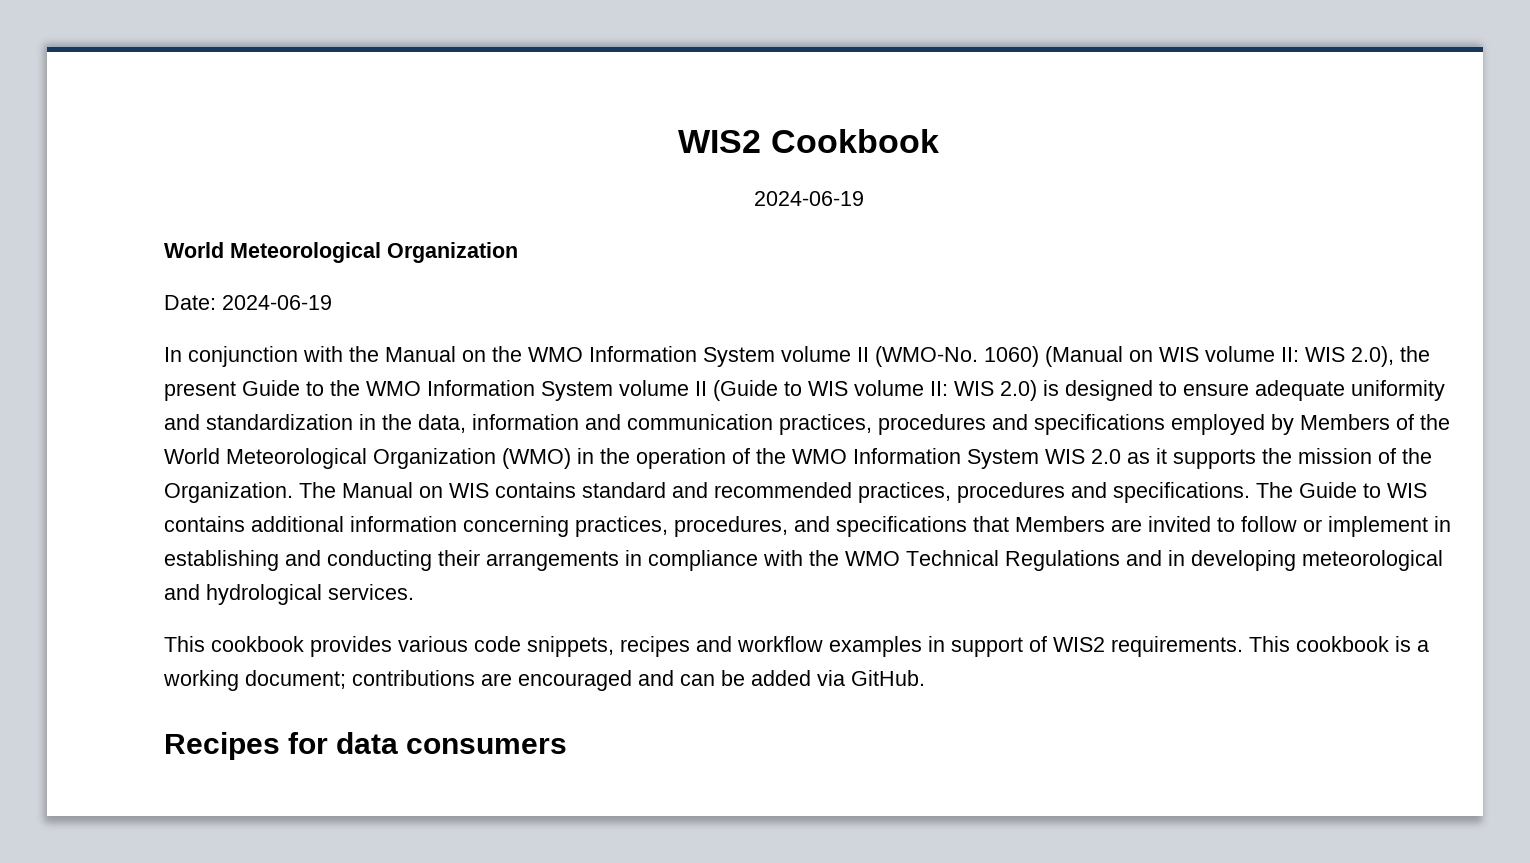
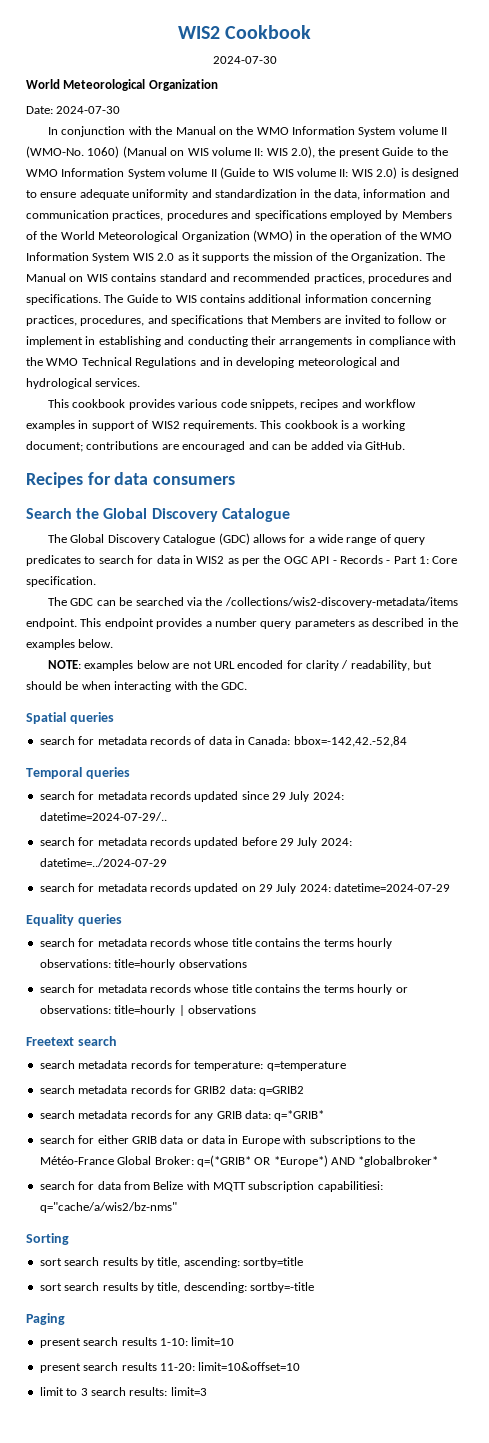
[753,191,864,206] 2024-06-19 -> [212,56,277,64] 2024-07-30
[222,295,332,310] 2024-06-19 -> [56,106,121,114] 2024-07-30
(568, 746) none -> [26,508,290,522] [48,533,426,545] [26,555,458,566] [26,576,96,587] [48,597,458,608] [26,618,459,629] [26,639,114,650] [48,660,433,671] [26,681,248,692] [26,712,114,724] [39,736,407,747] [26,767,130,779] [39,791,344,802] [39,812,167,821] [39,837,352,848] [39,858,167,867] [39,883,451,894] [26,914,122,926] [39,938,393,949] [39,959,247,970] [39,984,408,995] [39,1005,256,1016] [26,1036,117,1046] [39,1060,346,1071] [39,1085,304,1096] [39,1110,325,1121] [39,1135,416,1146] [39,1155,439,1167] [39,1181,383,1192] [39,1202,177,1213] [26,1233,69,1245] [39,1257,303,1268] [39,1282,314,1293] [26,1313,65,1325] [39,1337,235,1348] [39,1362,301,1373] [39,1387,207,1396] // Search the Global Discovery Catalogue // The Global Discovery Catalogue (GDC) allows for a wide range of query predicates to search for data in WIS2 as per the OGC API - Records - Part 1: Core specification. // The GDC can be searched via the /collections/wis2-discovery-metadata/items endpoint. This endpoint provides a number query parameters as described in the examples below. // NOTE: examples below are not URL encoded for clarity / readability, but should be when interacting with the GDC. // Spatial queries // search for metadata records of data in Canada: bbox=-142,42.-52,84 // Temporal queries // search for metadata records updated since 29 July 2024: datetime=2024-07-29/.. // search for metadata records updated before 29 July 2024: datetime=../2024-07-29 // search for metadata records updated on 29 July 2024: datetime=2024-07-29 // Equality queries // search for metadata records whose title contains the terms hourly observations: title=hourly observations // search for metadata records whose title contains the terms hourly or observations: title=hourly | observations // Freetext search // search metadata records for temperature: q=temperature // search metadata records for GRIB2 data: q=GRIB2 // search metadata records for any GRIB data: q=*GRIB* // search for either GRIB data or data in Europe with subscriptions to the Météo-France Global Broker: q=(*GRIB* OR *Europe*) AND *globalbroker* // search for data from Belize with MQTT subscription capabilitiesi: q="cache/a/wis2/bz-nms" // Sorting // sort search results by title, ascending: sortby=title // sort search results by title, descending: sortby=-title // Paging // present search results 1-10: limit=10 // present search results 11-20: limit=10&offset=10 // limit to 3 search results: limit=3

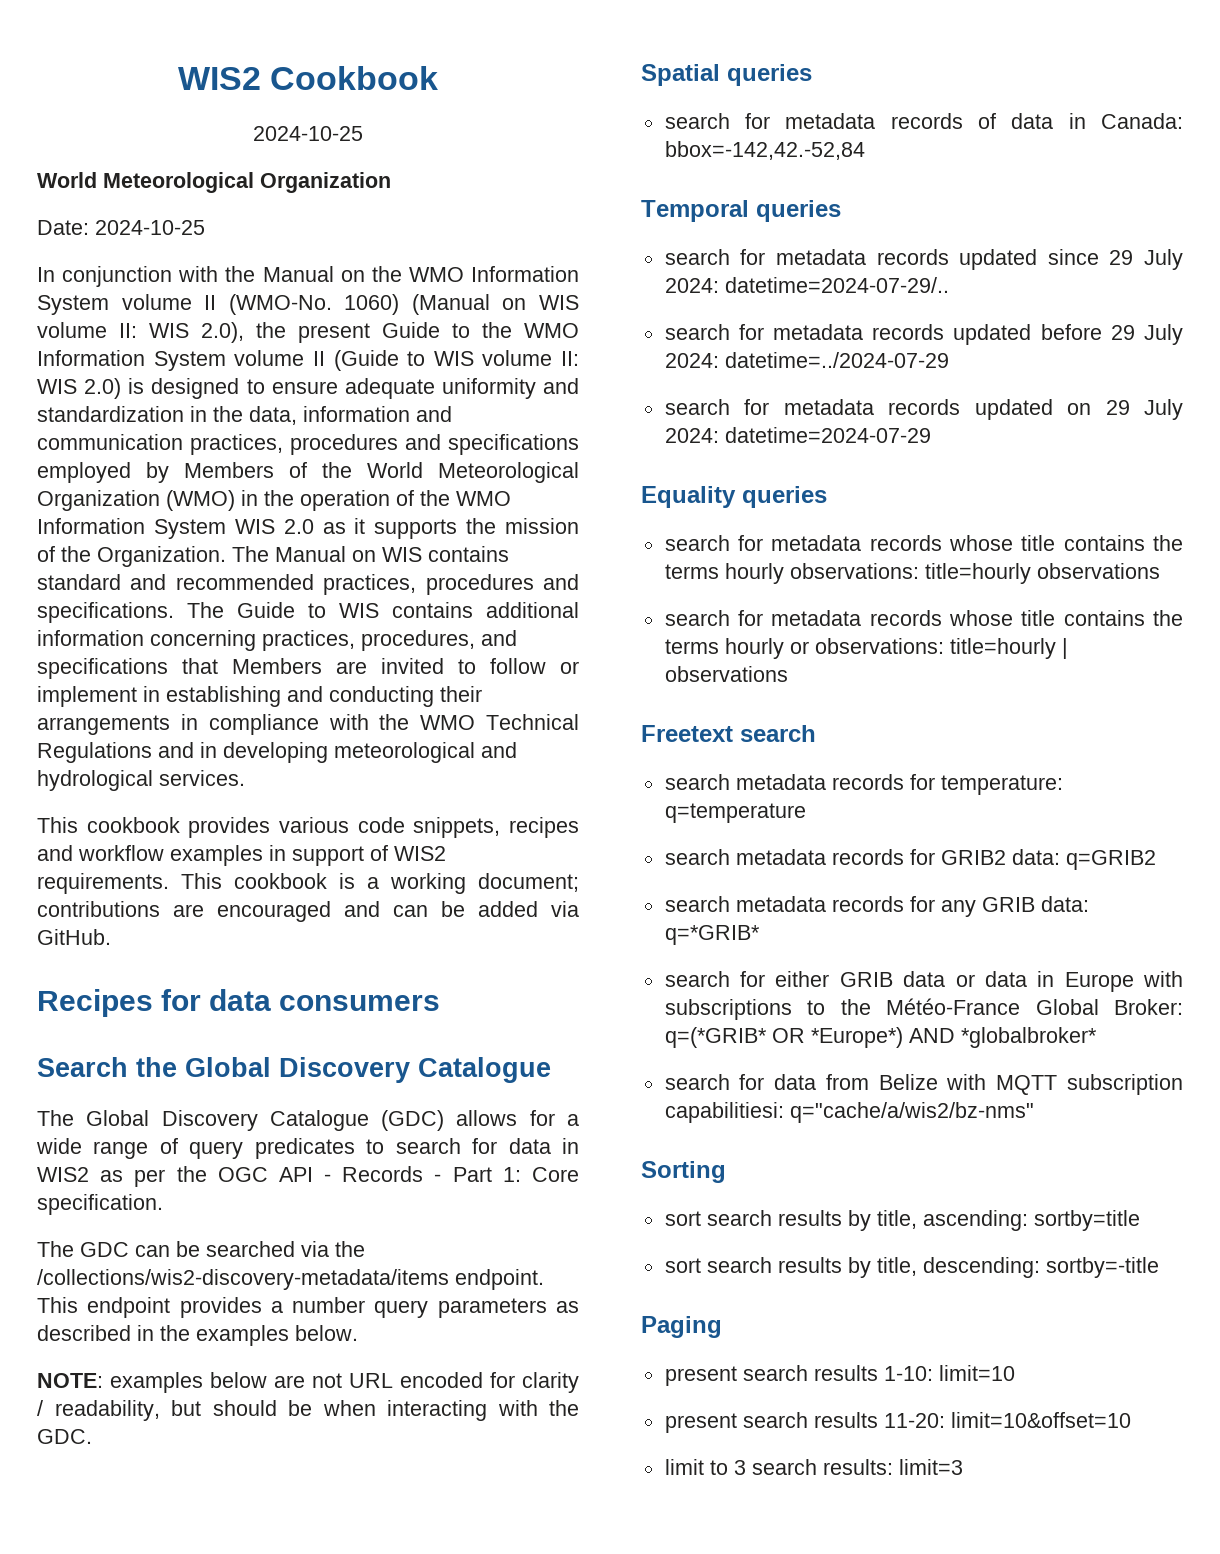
[212,56,277,64] 2024-07-30 -> [253,126,363,141] 2024-10-25
[56,106,121,114] 2024-07-30 -> [95,220,205,235] 2024-10-25

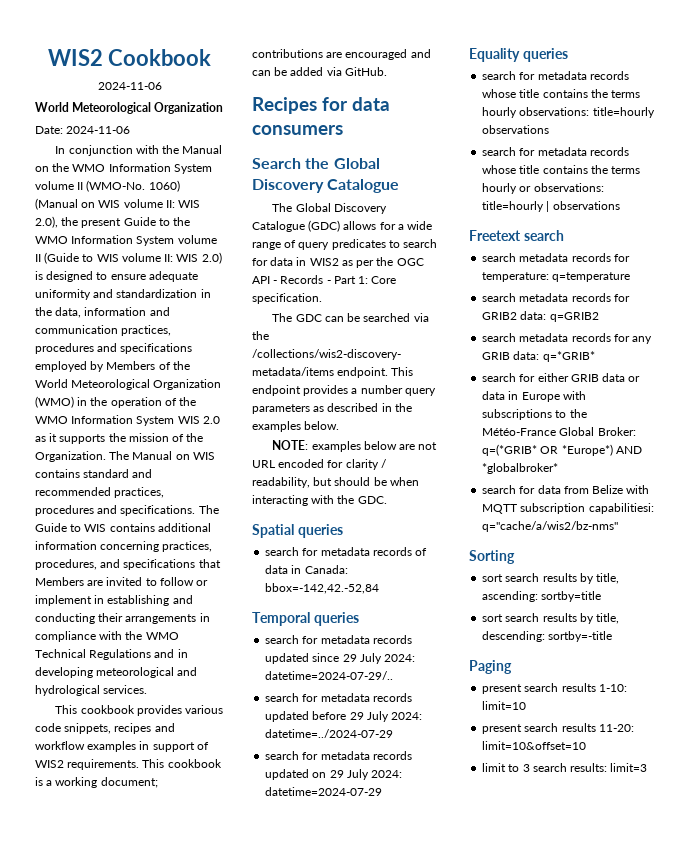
[253,126,363,141] 2024-10-25 -> [97,82,162,90] 2024-11-06
[95,220,205,235] 2024-10-25 -> [66,126,131,134] 2024-11-06

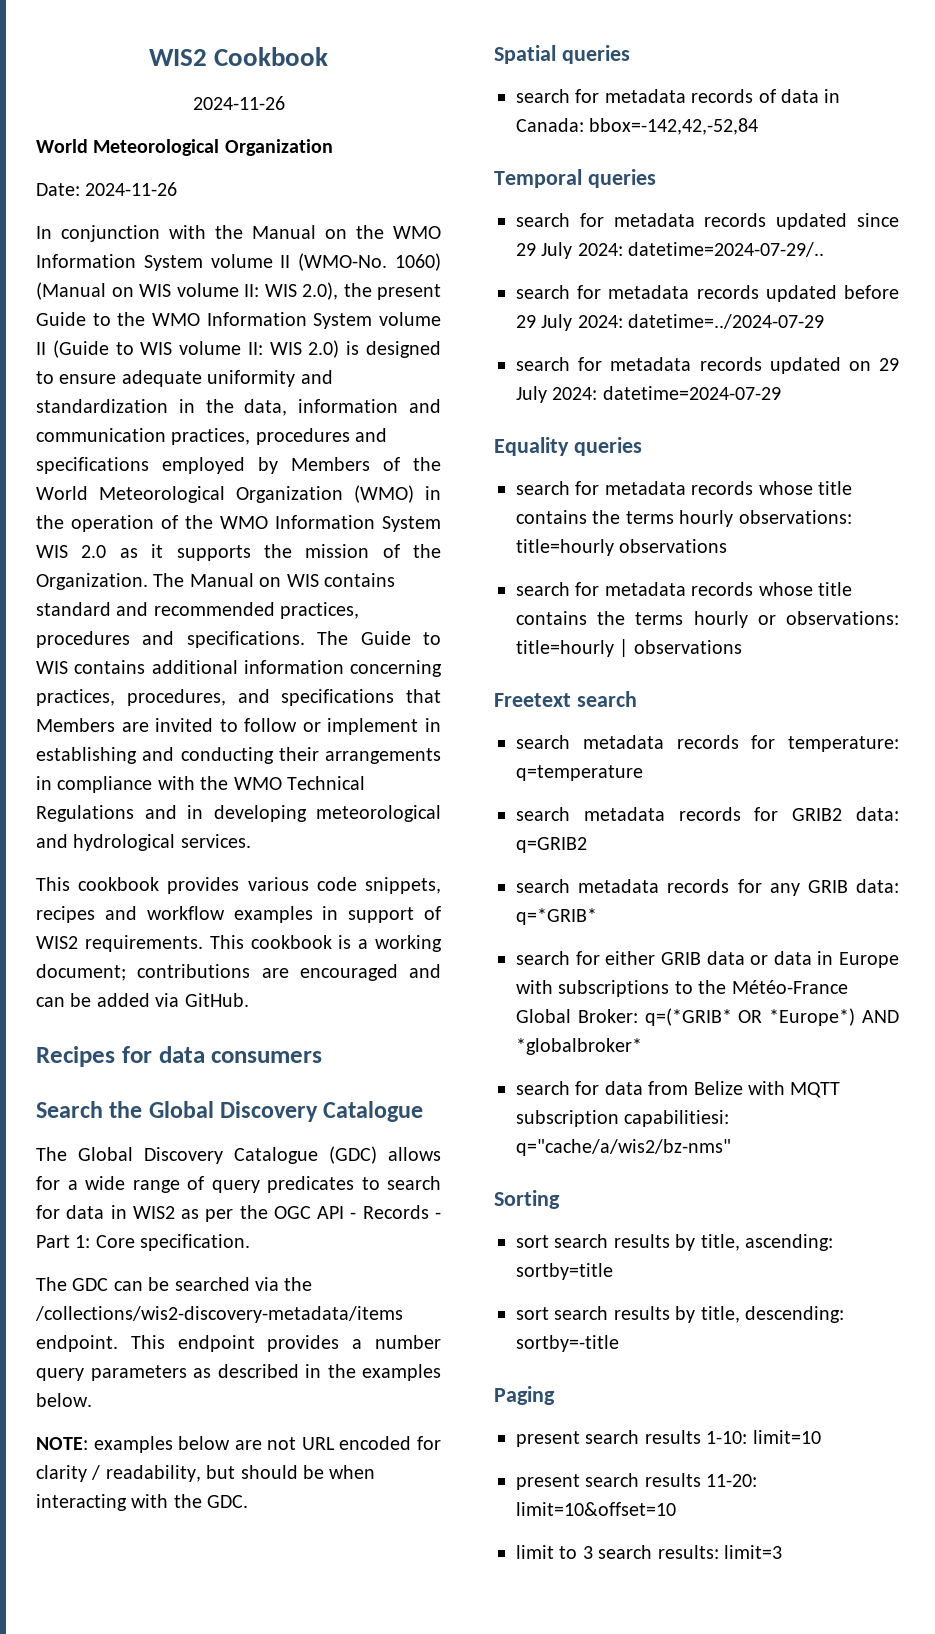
[97,82,162,90] 2024-11-06 -> [192,96,285,110] 2024-11-26
[66,126,131,134] 2024-11-06 -> [85,182,178,196] 2024-11-26
[265,583,380,594] bbox=-142,42.-52,84 -> [589,118,759,135] bbox=-142,42,-52,84

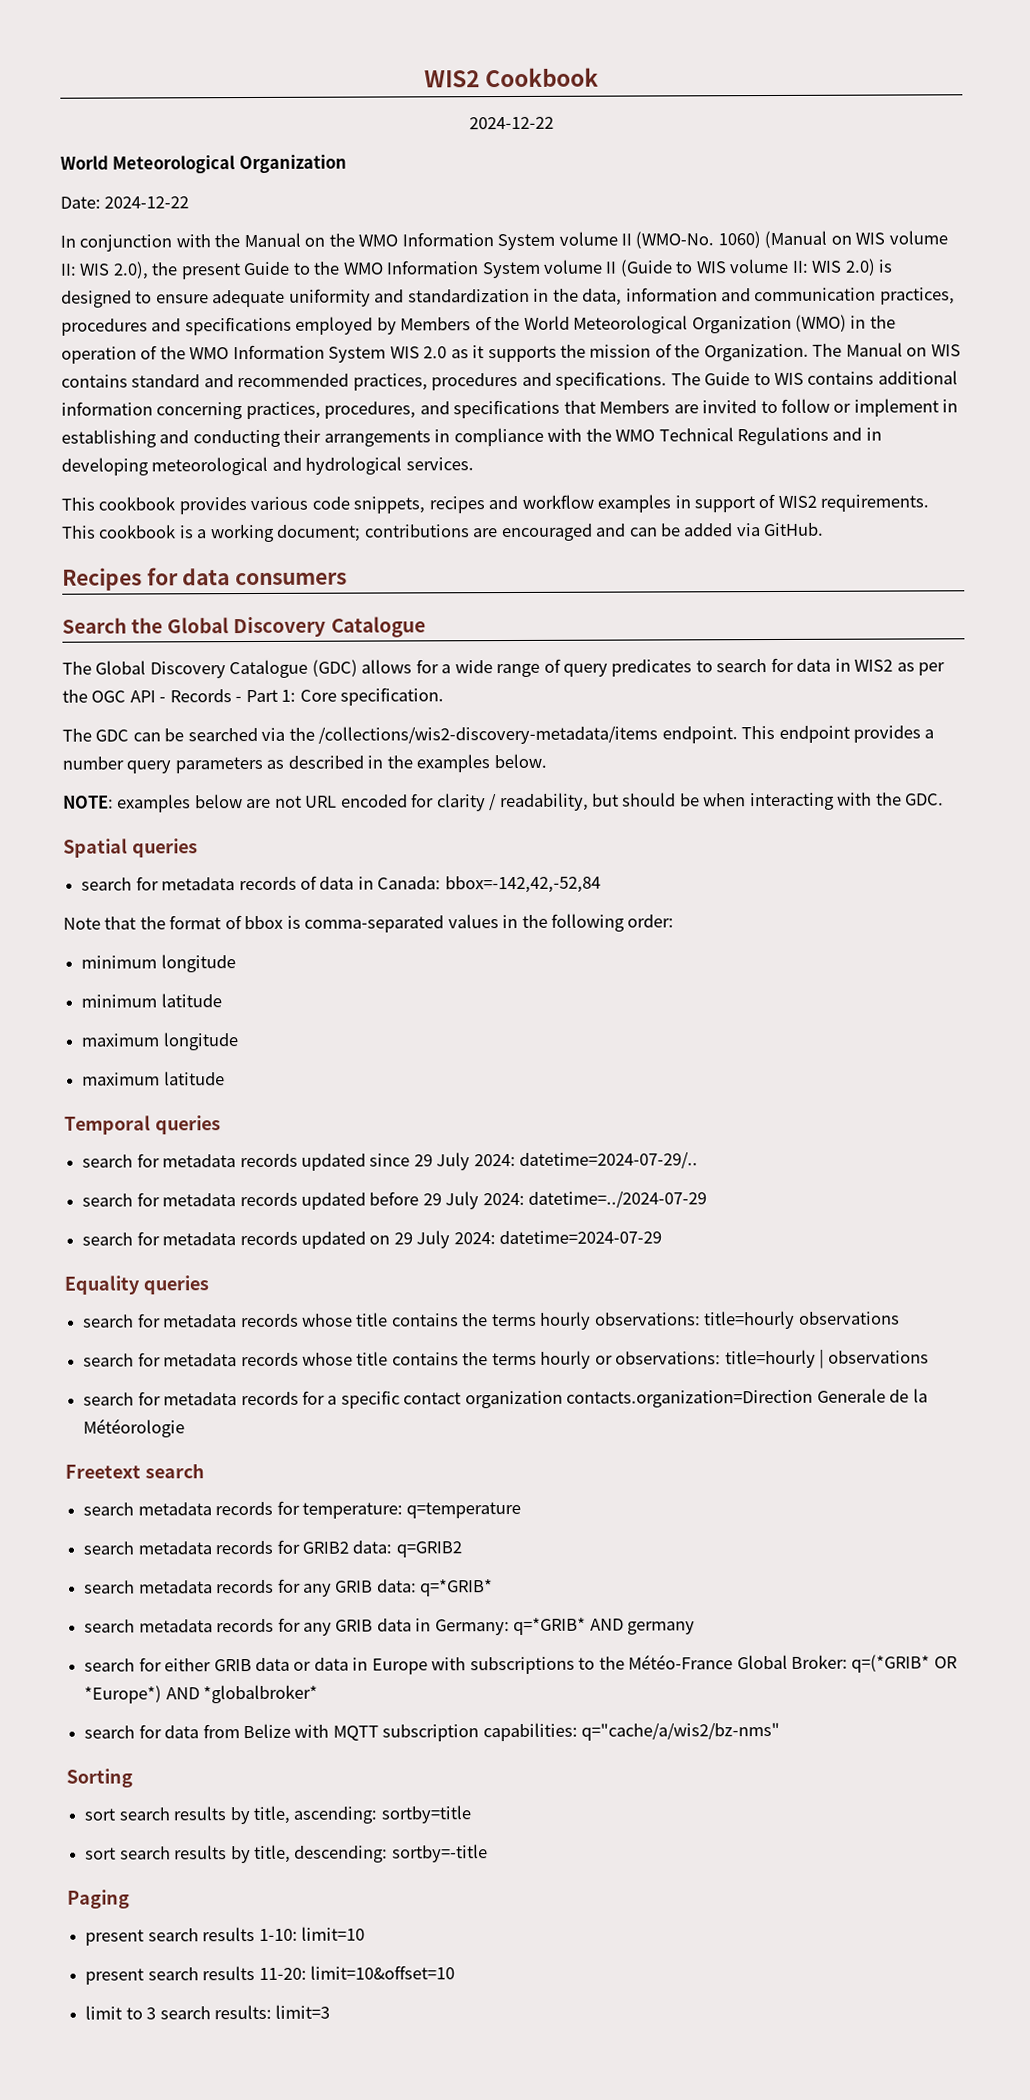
[192,96,285,110] 2024-11-26 -> [469,116,554,130] 2024-12-22
[85,182,178,196] 2024-11-26 -> [104,196,190,209] 2024-12-22
(759, 126) none -> [63,913,675,933] [81,954,236,973] [81,993,222,1008] [81,1032,238,1051] [82,1071,225,1086] // Note that the format of bbox is comma-separated values in the following order: // minimum longitude // minimum latitude // maximum longitude // maximum latitude
(742, 647) none -> [83,1388,928,1409] [83,1418,186,1438] // search for metadata records for a specific contact organization contacts.organization=Direction Generale de la Météorologie
(597, 916) none -> [84,1617,696,1636] // search metadata records for any GRIB data in Germany: q=*GRIB* AND germany
[624,1110,730,1127] capabilitiesi: -> [482,1722,578,1742] capabilities:

